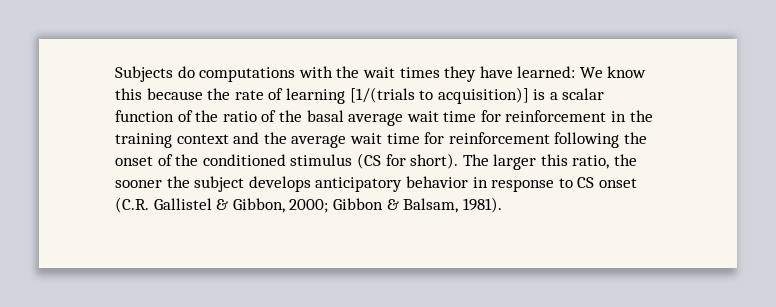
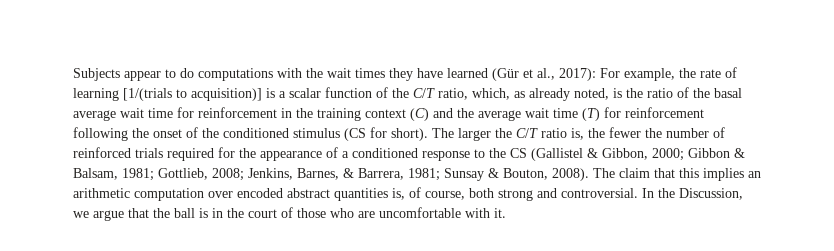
(173, 74) none -> [124,69,176,81] appear to
[517,66,647,78] [115,88,203,100] learned: We know this because -> [447,68,675,81] learned (Gür et al., 2017): For example,
(219, 116) none -> [413,88,643,101] C/T ratio, which, as already noted, is the
(229, 139) none -> [410,108,429,121] (C)
(420, 138) none -> [582,108,600,121] (T)
[540,154,638,169] [115,176,637,192] [115,197,212,213] this ratio, the sooner the subject develops anticipatory behavior in response to CS onset (C.R. Gallistel -> [495,127,725,140] [73,147,583,161] the C/T ratio is, the fewer the number of reinforced trials required for the appearance of a conditioned response to the CS (Gallistel
[462,197,502,213] 1981). -> [122,168,761,181] [73,187,743,201] [73,207,506,221] 1981; Gottlieb, 2008; Jenkins, Barnes, & Barrera, 1981; Sunsay & Bouton, 2008). The claim that this implies an arithmetic computation over encoded abstract quantities is, of course, both strong and controversial. In the Discussion, we argue that the ball is in the court of those who are uncomfortable with it.

